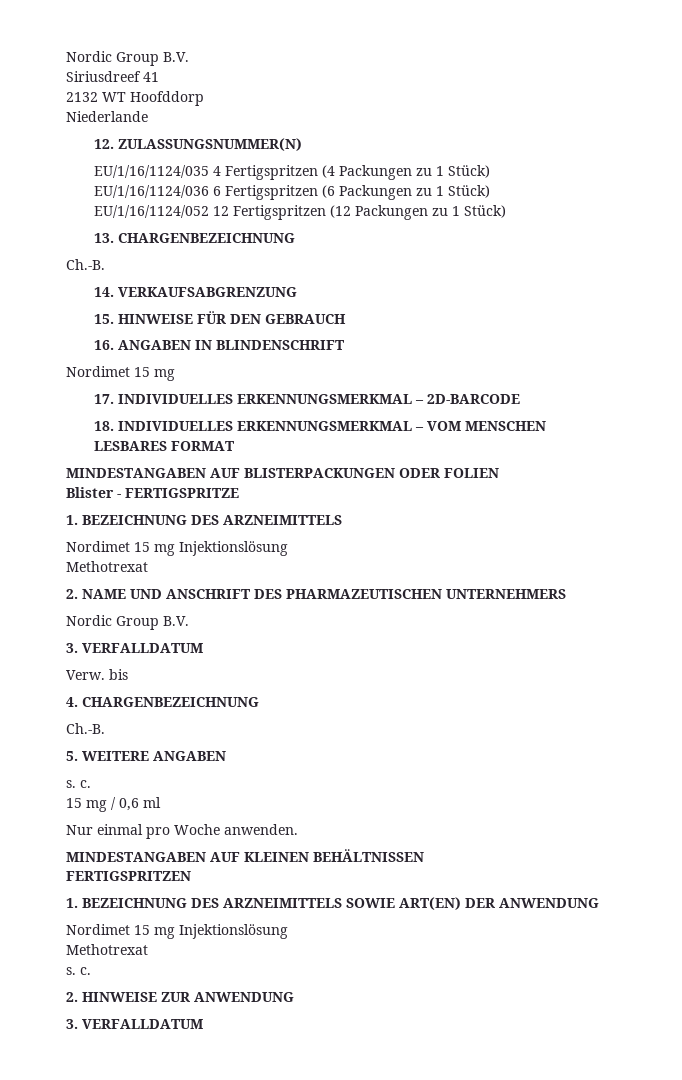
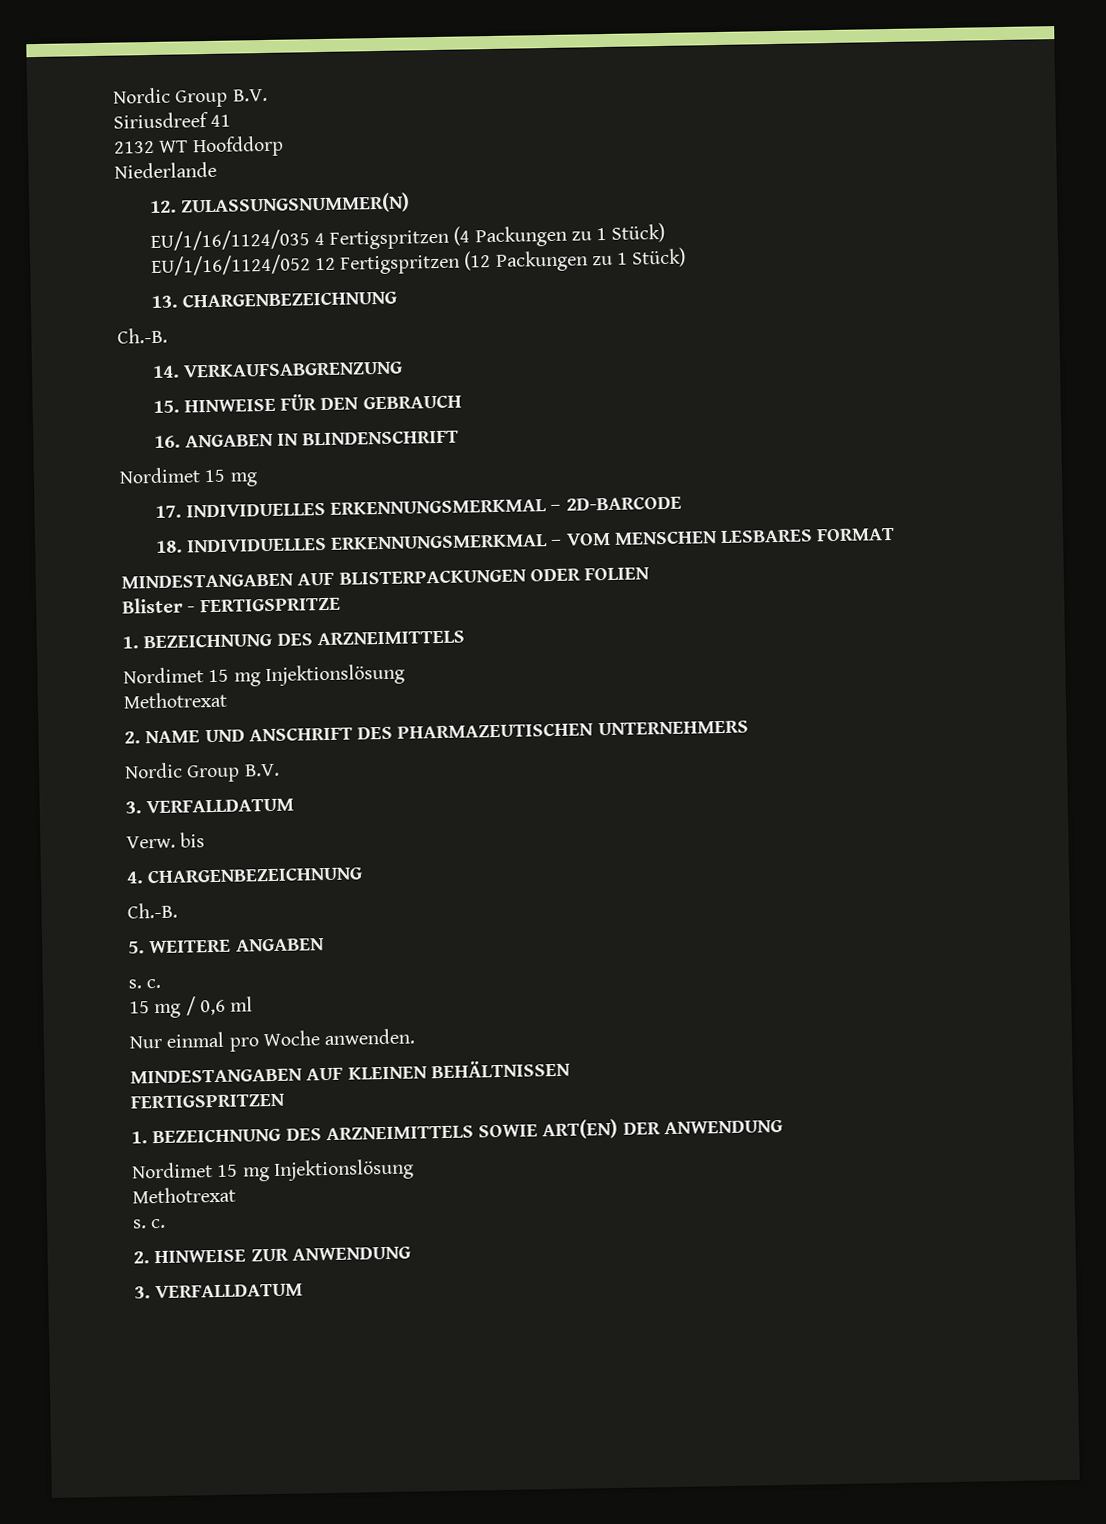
[93,185,490,200] // EU/1/16/1124/036 6 Fertigspritzen (6 Packungen zu 1 Stück) -> (666, 232) none

